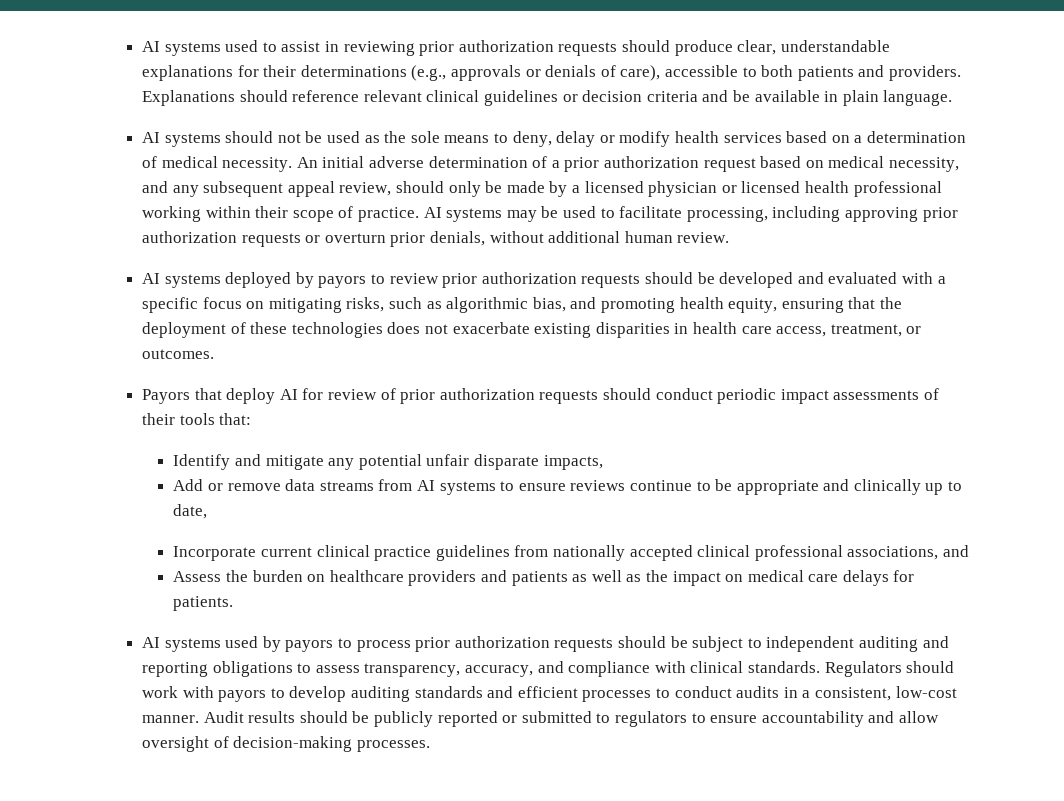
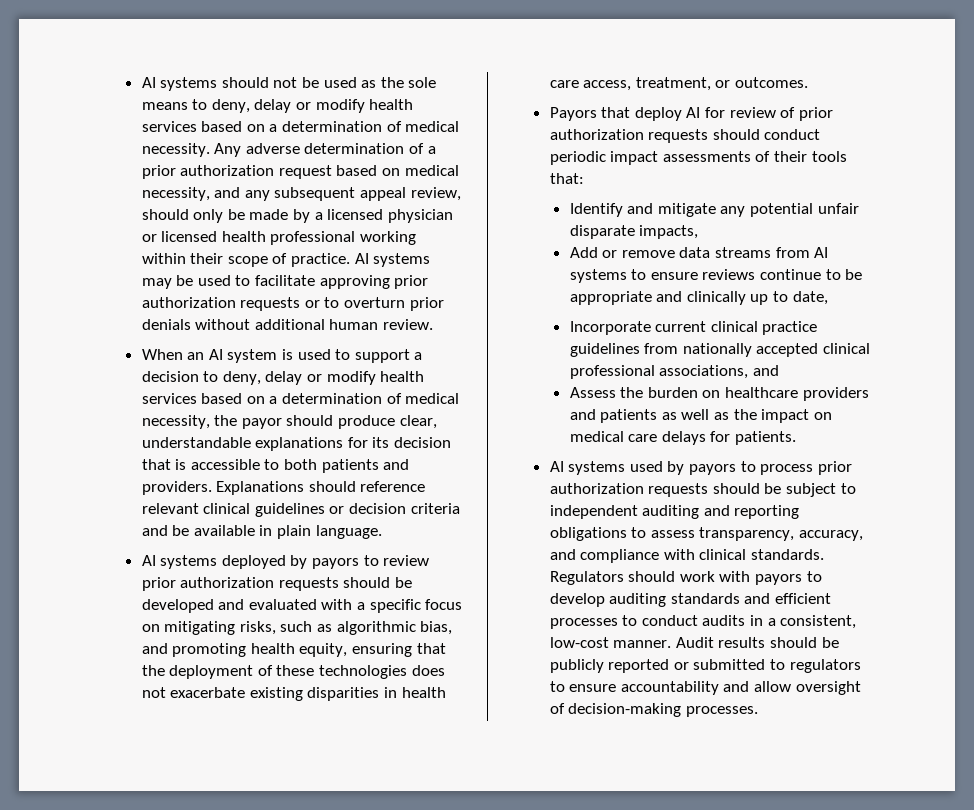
[142,40,890,56] [142,65,961,81] [142,90,953,106] [142,132,221,147] AI systems used to assist in reviewing prior authorization requests should produce clear, understandable explanations for their determinations (e.g., approvals or denials of care), accessible to both patients and providers. Explanations should reference relevant clinical guidelines or decision criteria and be available in plain language. // AI systems -> [141,77,218,91] AI systems
[296,156,365,168] An initial -> [214,143,242,157] Any
[686,206,841,222] processing, including -> (316, 280) none
(321, 239) none -> [324,297,340,308] to
[430,231,486,246] denials, -> [141,319,191,330] denials
(730, 237) none -> [141,349,423,363] [141,371,425,385] [141,393,460,404] [141,415,437,429] [141,437,452,451] [141,459,410,473] [141,481,426,495] [141,503,460,517] [141,525,382,539] // When an AI system is used to support a decision to deny, delay or modify health services based on a determination of medical necessity, the payor should produce clear, understandable explanations for its decision that is accessible to both patients and providers. Explanations should reference relevant clinical guidelines or decision criteria and be available in plain language.

